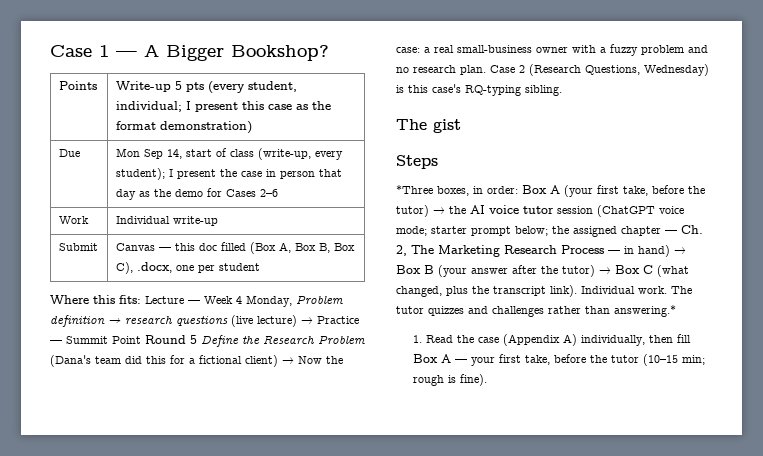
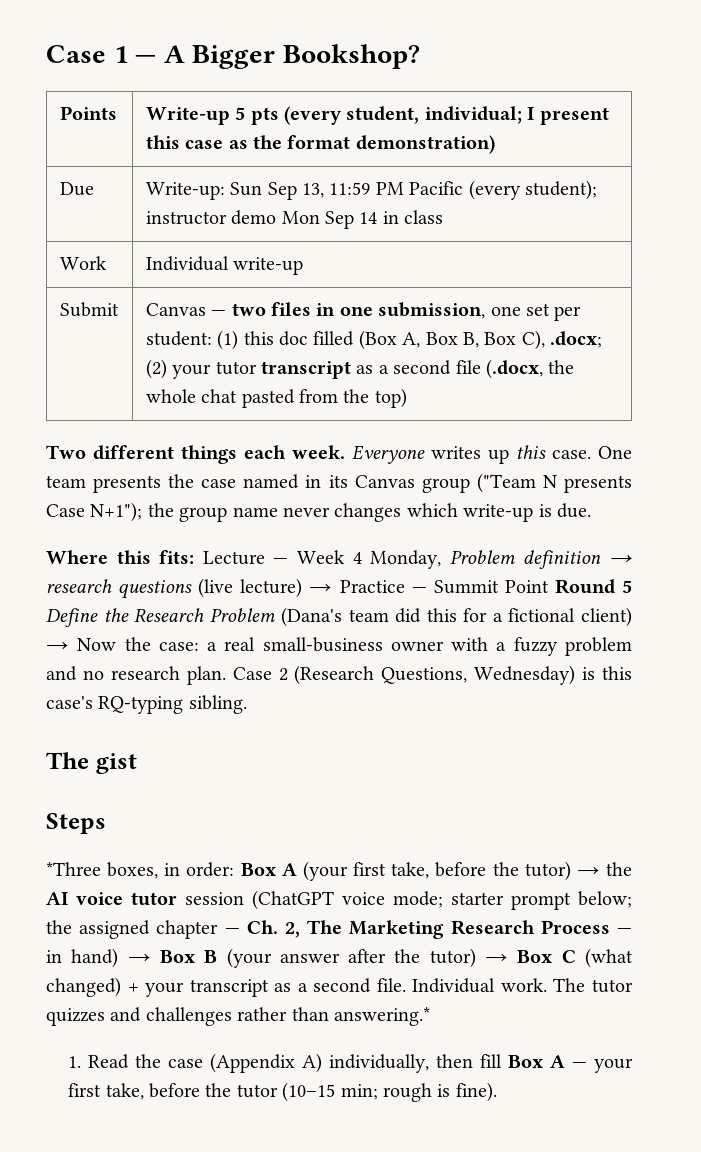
[115,148,343,160] [115,168,342,180] [115,188,278,200] Mon Sep 14, start of class (write-up, every student); I present the case in person that day as the demo for Cases 2–6 -> [145,180,597,200] [145,210,444,229] Write-up: Sun Sep 13, 11:59 PM Pacific (every student); instructor demo Mon Sep 14 in class
(171, 249) none -> [231,302,582,321] [145,330,239,350] two files in one submission, one set per student: (1)
[136,262,260,273] .docx, one per student -> [550,331,603,348] [145,359,575,379] [145,388,407,408] [46,445,632,464] [46,473,633,493] [46,502,591,522] .docx; (2) your tutor transcript as a second file (.docx, the whole chat pasted from the top) // Two different things each week. Everyone writes up this case. One team presents the case named in its Canvas group ("Team N presents Case N+1"); the group name never changes which write-up is due.
[396,285,577,297] changed, plus the transcript link). -> [46,977,406,997] changed) + your transcript as a second file.

